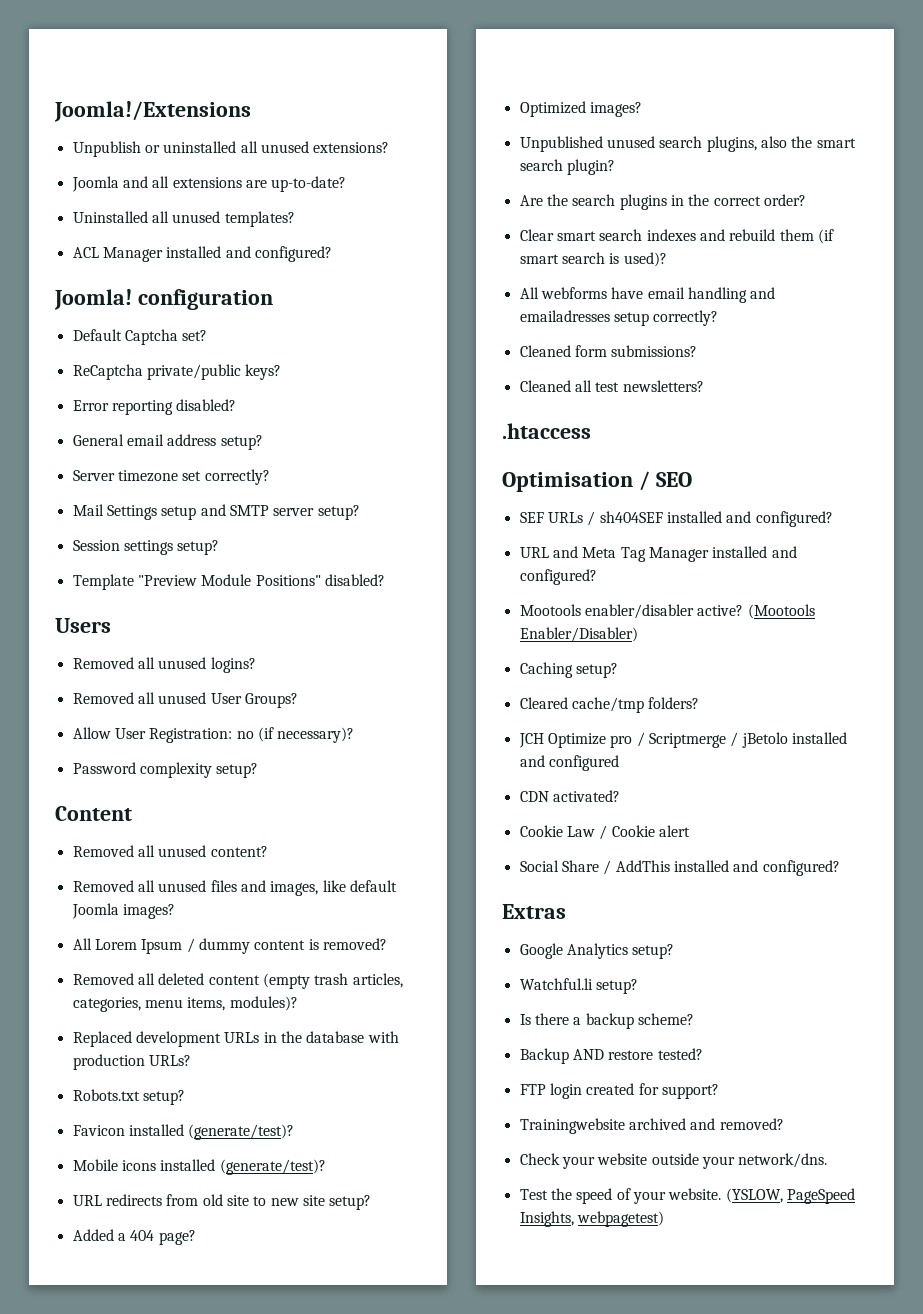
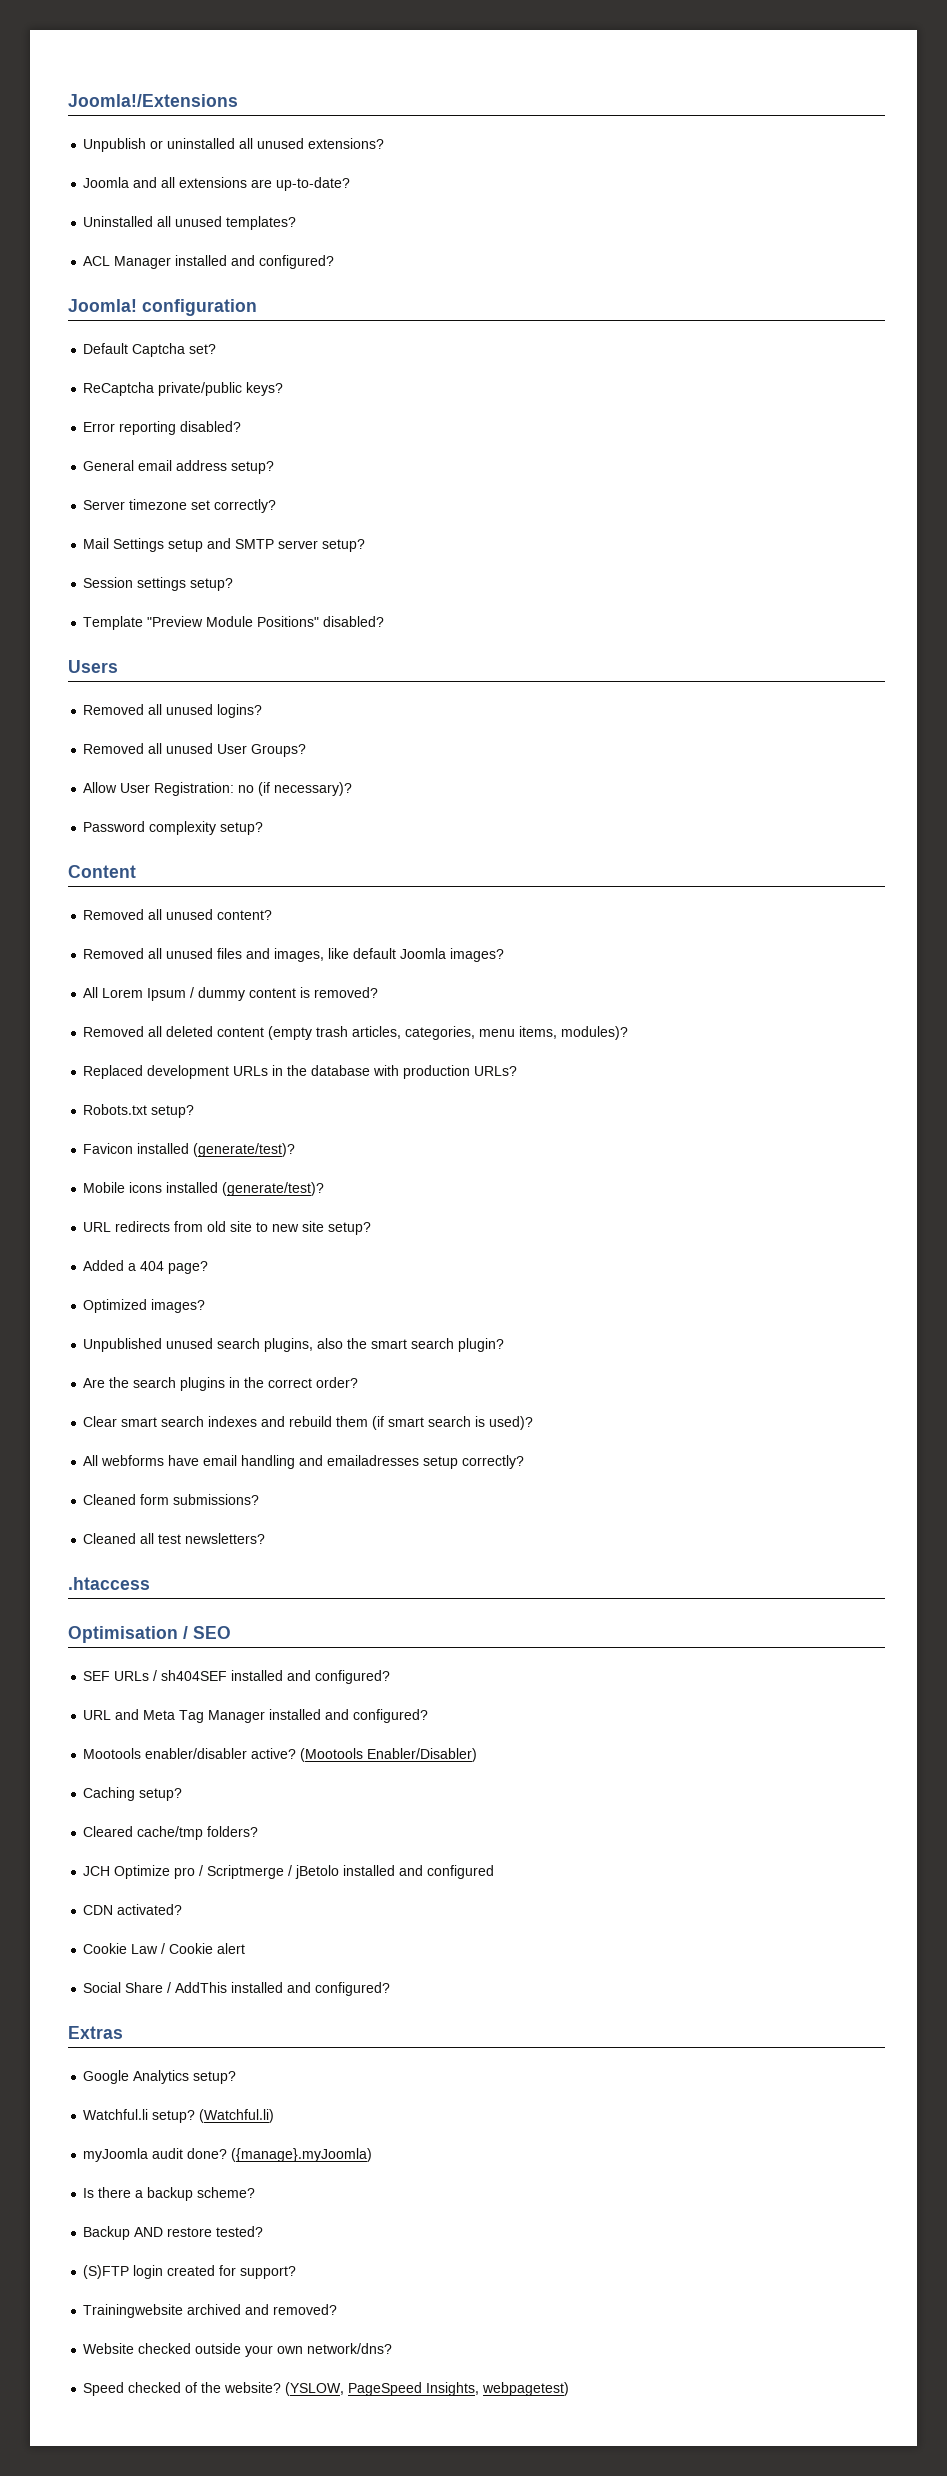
(638, 986) none -> [199,2109,275,2123] [83,2148,373,2162] (Watchful.li) // myJoomla audit done? ({manage}.myJoomla)
[519,1084,546,1095] FTP -> [83,2265,130,2279] (S)FTP
[519,1153,828,1169] [519,1188,722,1204] Check your website outside your network/dns. // Test the speed of your website. -> [83,2343,393,2357] [83,2382,282,2396] Website checked outside your own network/dns? // Speed checked of the website?

